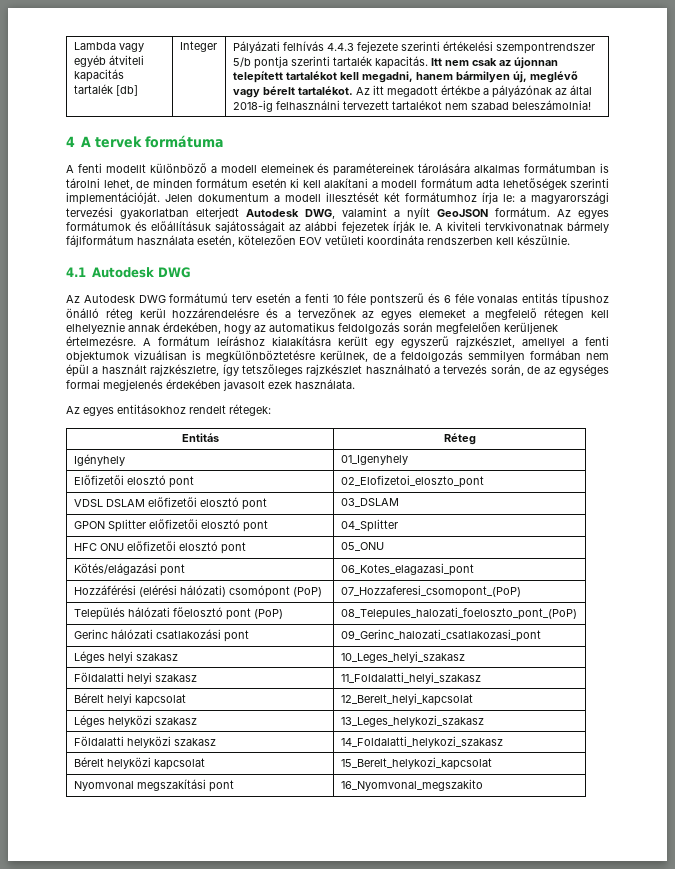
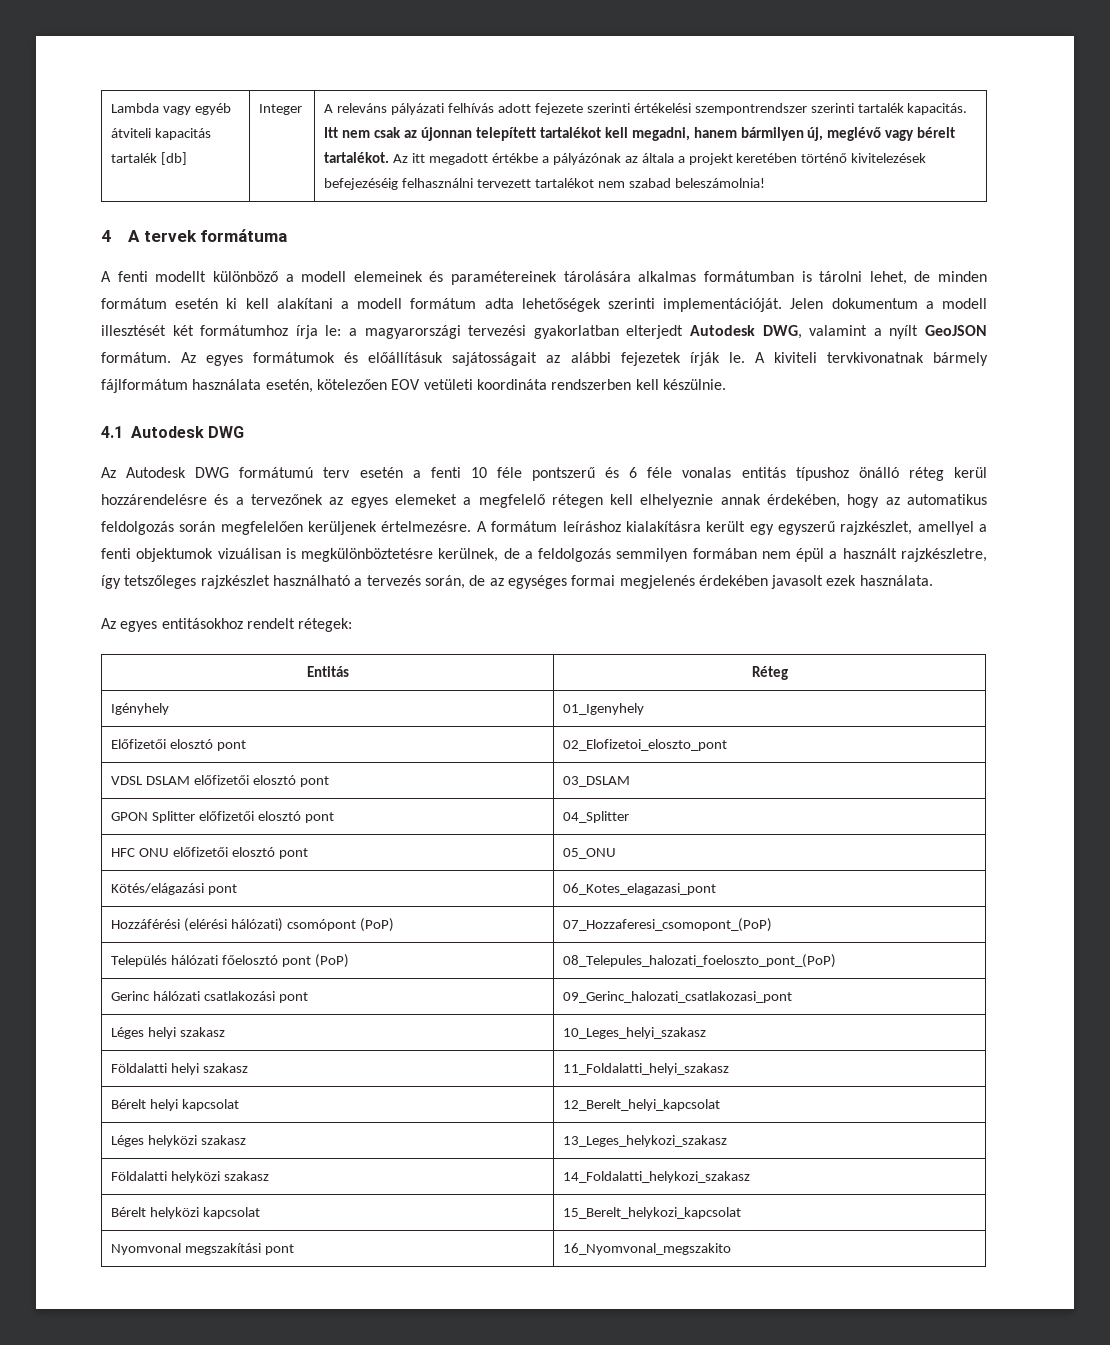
[232,41,354,53] Pályázati felhívás 4.4.3 -> [324,103,532,115] A releváns pályázati felhívás adott
[232,56,288,69] 5/b pontja -> (807, 109) none
[569,85,592,95] [232,100,273,112] által 2018-ig -> [641,153,927,165] [324,178,399,190] általa a projekt keretében történő kivitelezések befejezéséig

